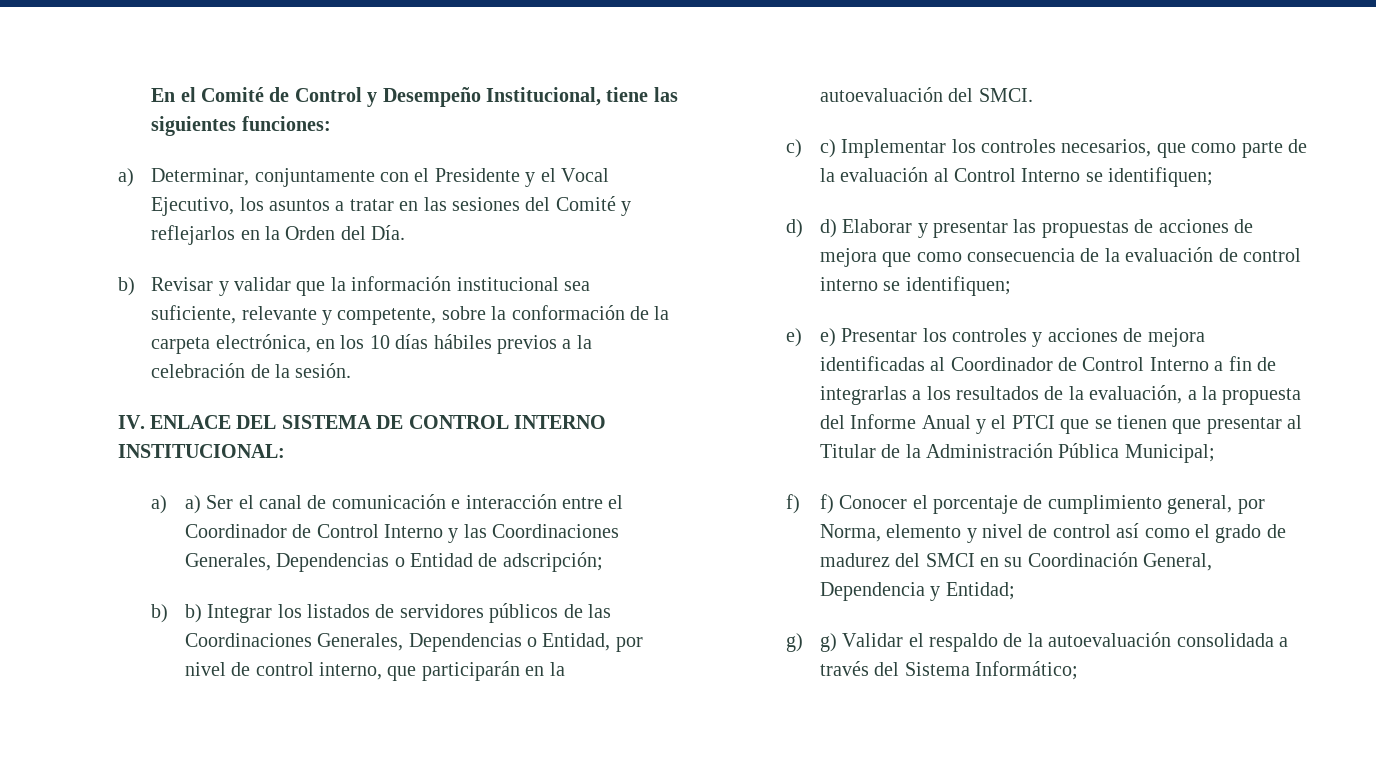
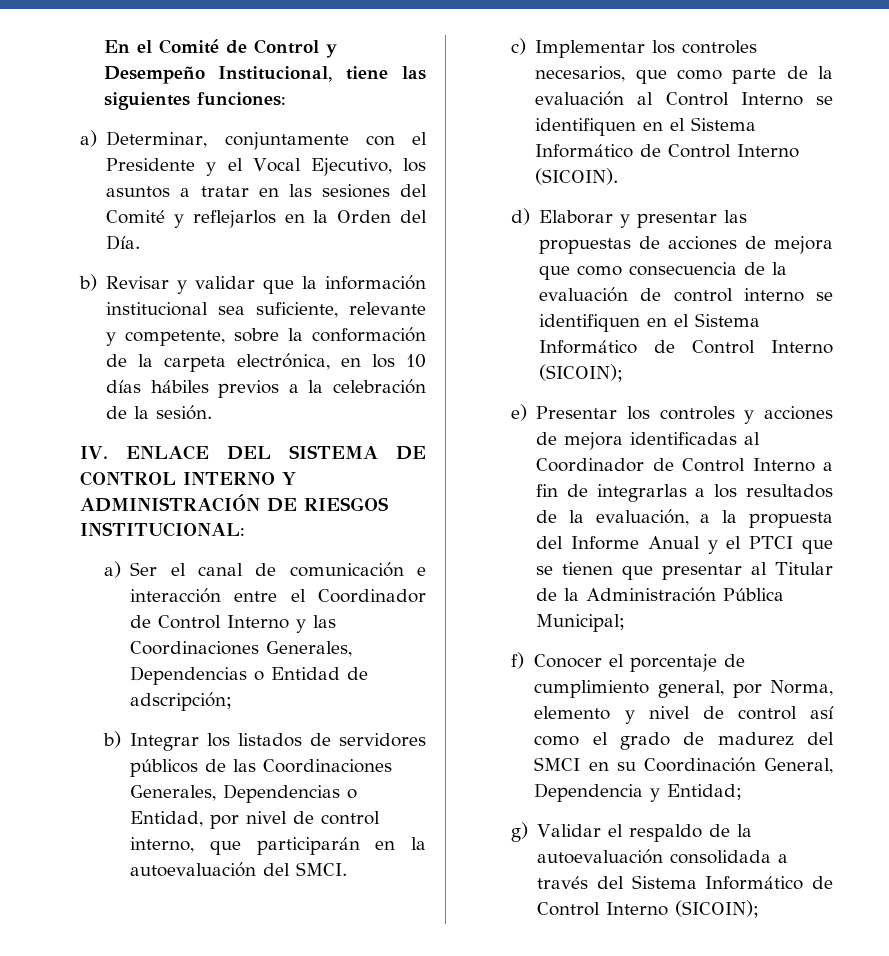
(606, 422) none -> [281,472,296,485] [79,494,389,512] Y ADMINISTRACIÓN DE RIESGOS
[184,495,201,514] a) -> (121, 569) none
[184,604,202,623] b) -> (121, 739) none
[819,139,836,158] c) -> (526, 46) none
[1108,167,1214,187] [786,219,837,238] identifiquen; // d) d) -> [535,117,757,136] [535,144,800,158] [535,168,619,185] [510,208,530,225] identifiquen en el Sistema Informático de Control Interno (SICOIN). // d)
[905,276,1011,296] [786,328,836,347] identifiquen; // e) e) -> [539,313,761,332] [539,340,833,354] [539,364,624,382] [510,404,527,421] identifiquen en el Sistema Informático de Control Interno (SICOIN); // e)
[819,494,834,514] f) -> (524, 660) none
[819,633,837,652] g) -> (528, 832) none
[974,661,1078,680] Informático; -> [705,876,833,890] [537,900,760,918] Informático de Control Interno (SICOIN);

